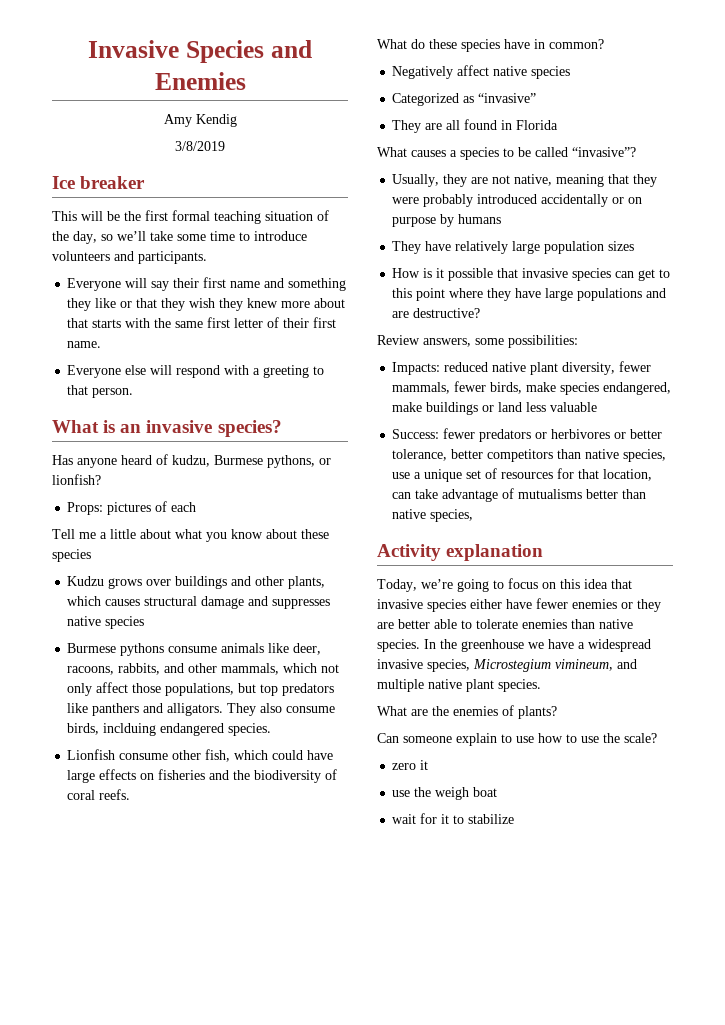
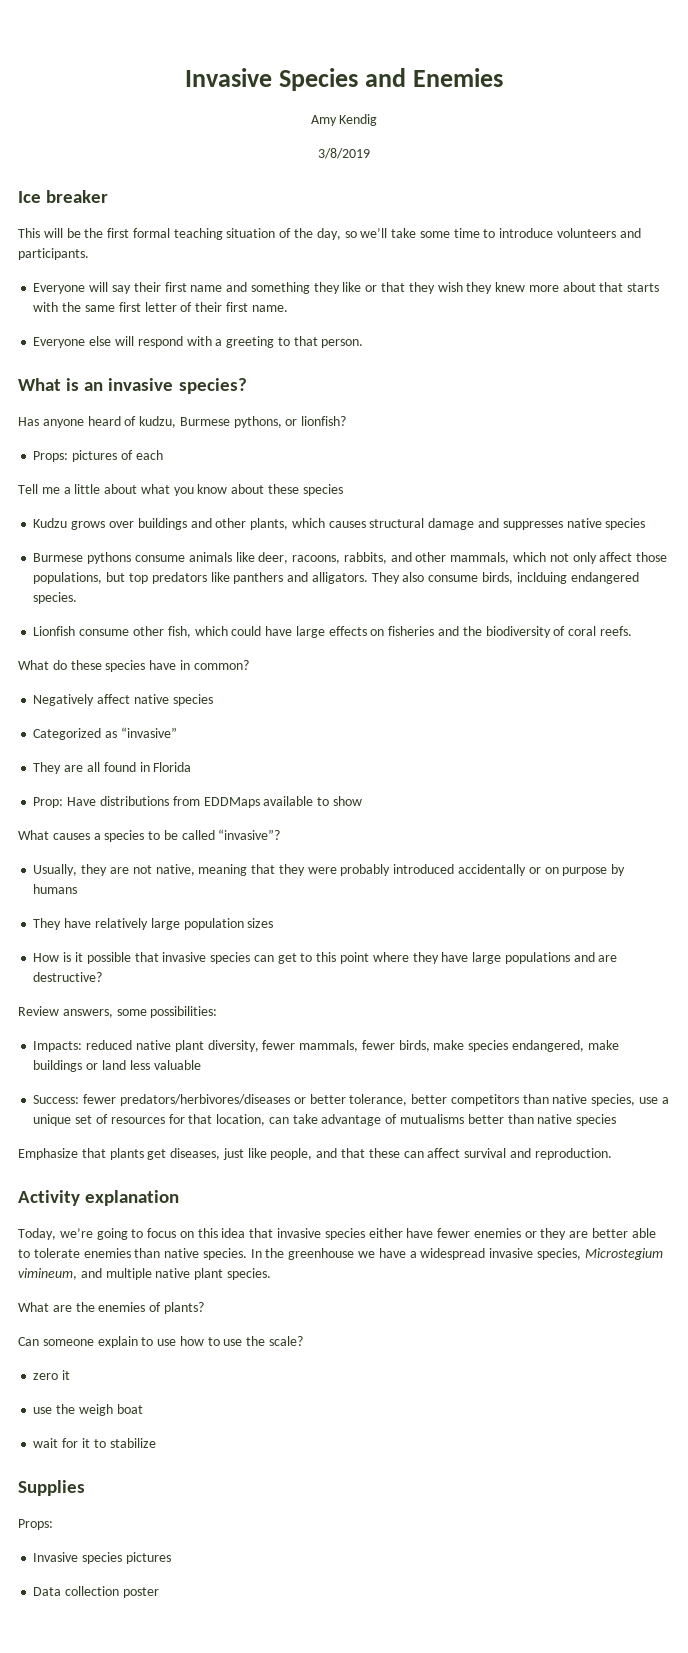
(559, 125) none -> [33,796,362,808] // Prop: Have distributions from EDDMaps available to show
[479,429,611,442] predators or herbivores -> [119,1094,290,1106] predators/herbivores/diseases
[430,509,474,522] species, -> [576,1114,617,1126] [18,1148,612,1160] species // Emphasize that plants get diseases, just like people, and that these can affect survival and reproduction.
(515, 819) none -> [18,1480,85,1496] [18,1519,53,1530] [33,1552,171,1564] [33,1586,159,1598] // Supplies // Props: // Invasive species pictures // Data collection poster

